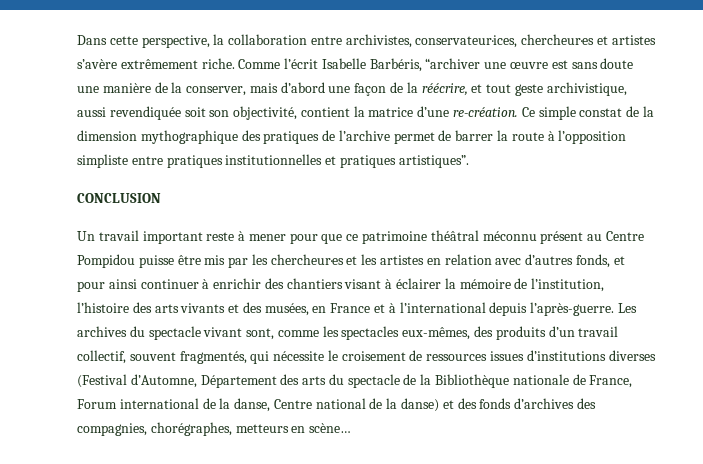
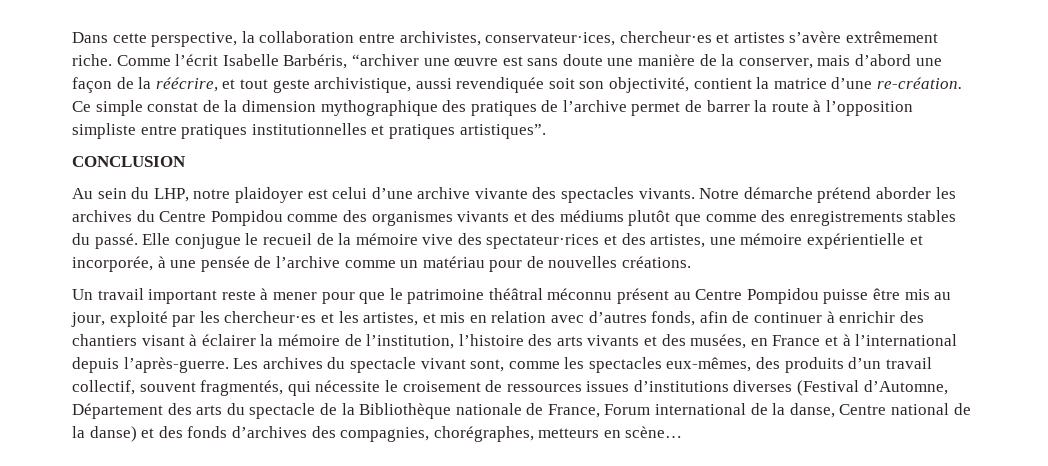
(161, 198) none -> [72,187,956,203] [72,210,957,226] [72,233,923,249] [72,256,692,272] // Au sein du LHP, notre plaidoyer est celui d’une archive vivante des spectacles vivants. Notre démarche prétend aborder les archives du Centre Pompidou comme des organismes vivants et des médiums plutôt que comme des enregistrements stables du passé. Elle conjugue le recueil de la mémoire vive des spectateur·rices et des artistes, une mémoire expérientielle et incorporée, à une pensée de l’archive comme un matériau pour de nouvelles créations.
[346,234,359,241] ce -> [389,288,403,300] le
(226, 260) none -> [934,292,952,300] [71,311,168,327] au jour, exploité
[380,255,425,265] artistes -> [363,312,466,326] artistes, et mis
[613,256,625,265] [77,279,137,292] et pour ainsi -> [699,311,750,323] afin de

